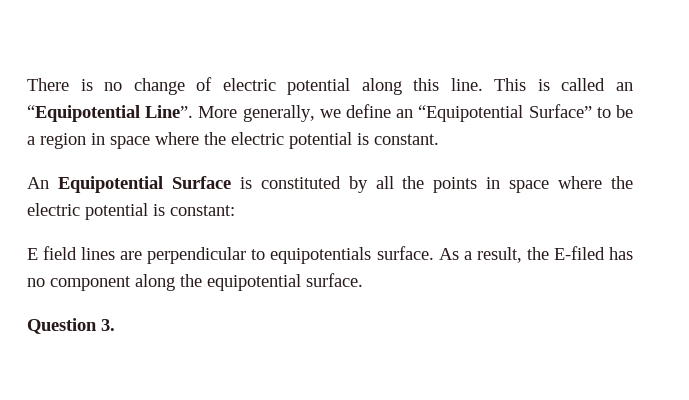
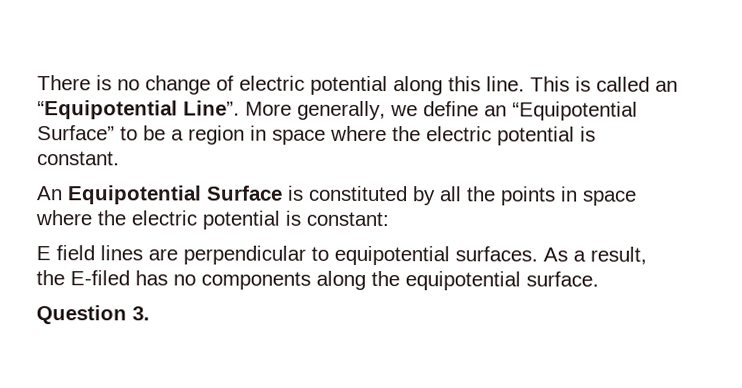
[270,246,434,264] equipotentials surface. -> [334,245,538,266] equipotential surfaces.
[50,276,131,291] component -> [201,271,311,290] components

